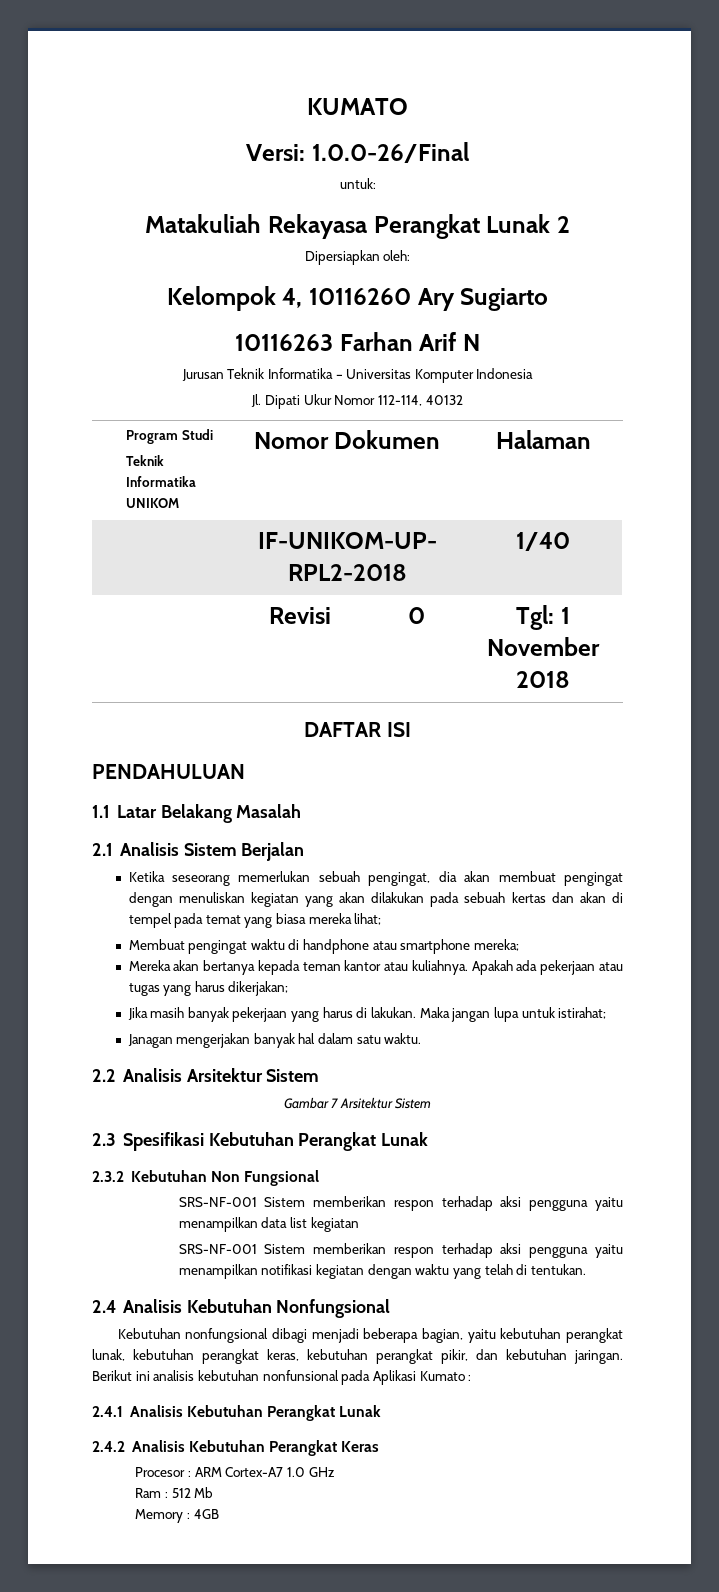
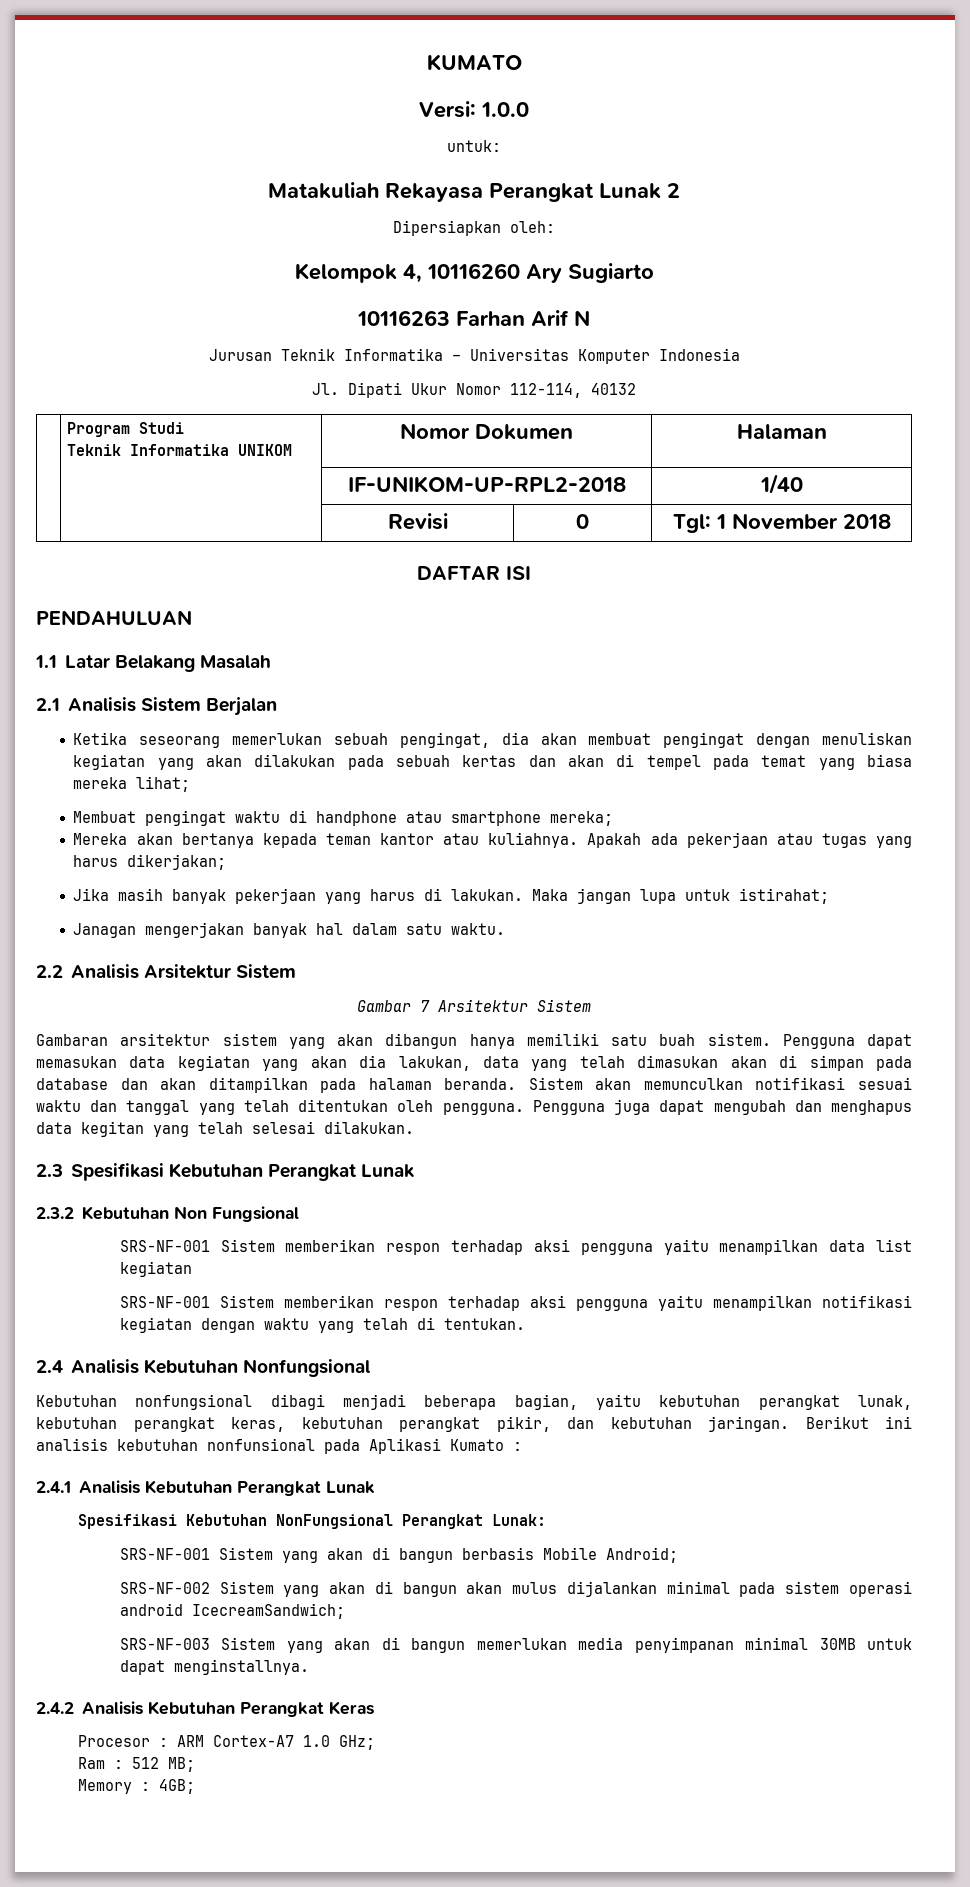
[311,142,469,163] 1.0.0-26/Final -> [481,102,529,117] 1.0.0
(432, 1103) none -> [36,1033,912,1049] [36,1055,913,1071] [36,1077,912,1093] [36,1099,913,1115] [36,1121,414,1137] // Gambaran arsitektur sistem yang akan dibangun hanya memiliki satu buah sistem. Pengguna dapat memasukan data kegiatan yang akan dia lakukan, data yang telah dimasukan akan di simpan pada database dan akan ditampilkan pada halaman beranda. Sistem akan memunculkan notifikasi sesuai waktu dan tanggal yang telah ditentukan oleh pengguna. Pengguna juga dapat mengubah dan menghapus data kegitan yang telah selesai dilakukan.
(382, 1411) none -> [77,1514,546,1529] [119,1547,678,1563] [119,1581,912,1597] [119,1603,345,1619] [119,1637,912,1653] [119,1659,309,1675] // Spesifikasi Kebutuhan NonFungsional Perangkat Lunak: // SRS-NF-001 Sistem yang akan di bangun berbasis Mobile Android; // SRS-NF-002 Sistem yang akan di bangun akan mulus dijalankan minimal pada sistem operasi android IcecreamSandwich; // SRS-NF-003 Sistem yang akan di bangun memerlukan media penyimpanan minimal 30MB untuk dapat menginstallnya.
[308,1467,335,1477] GHz -> [338,1735,375,1750] GHz;
[194,1487,214,1498] Mb -> [167,1757,195,1772] MB;
[193,1509,219,1519] 4GB -> [158,1779,195,1794] 4GB;

